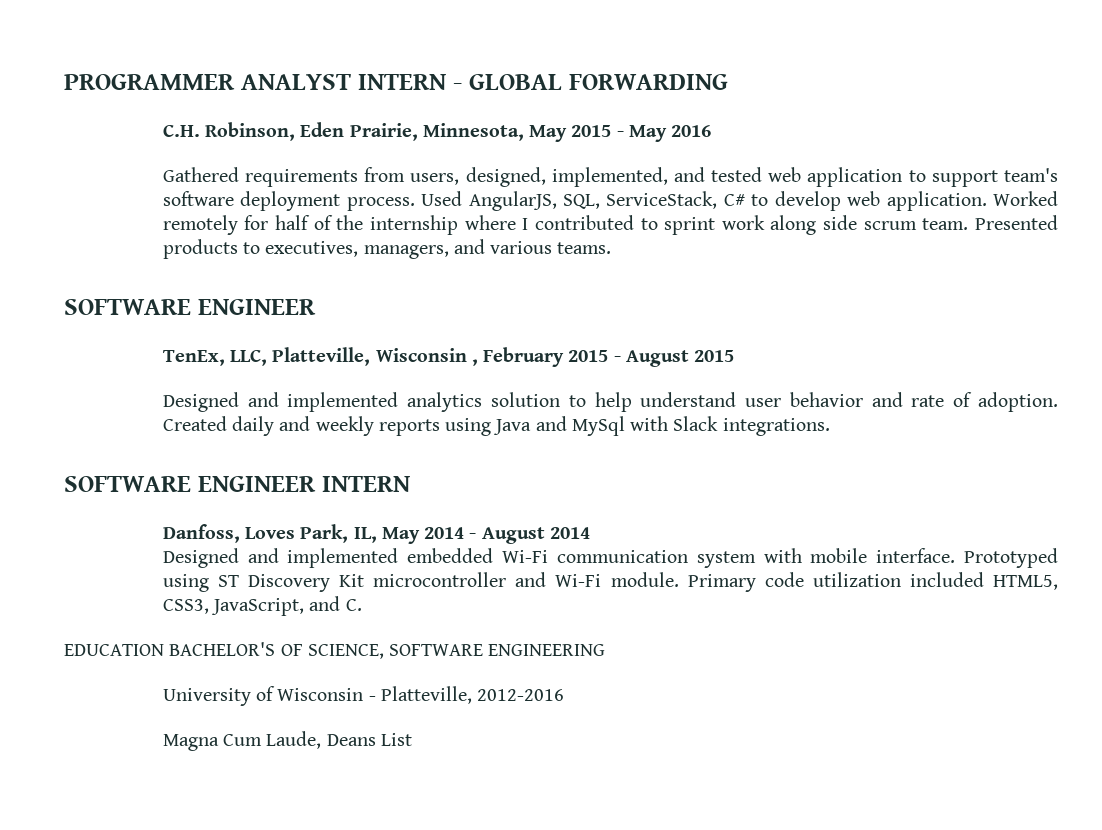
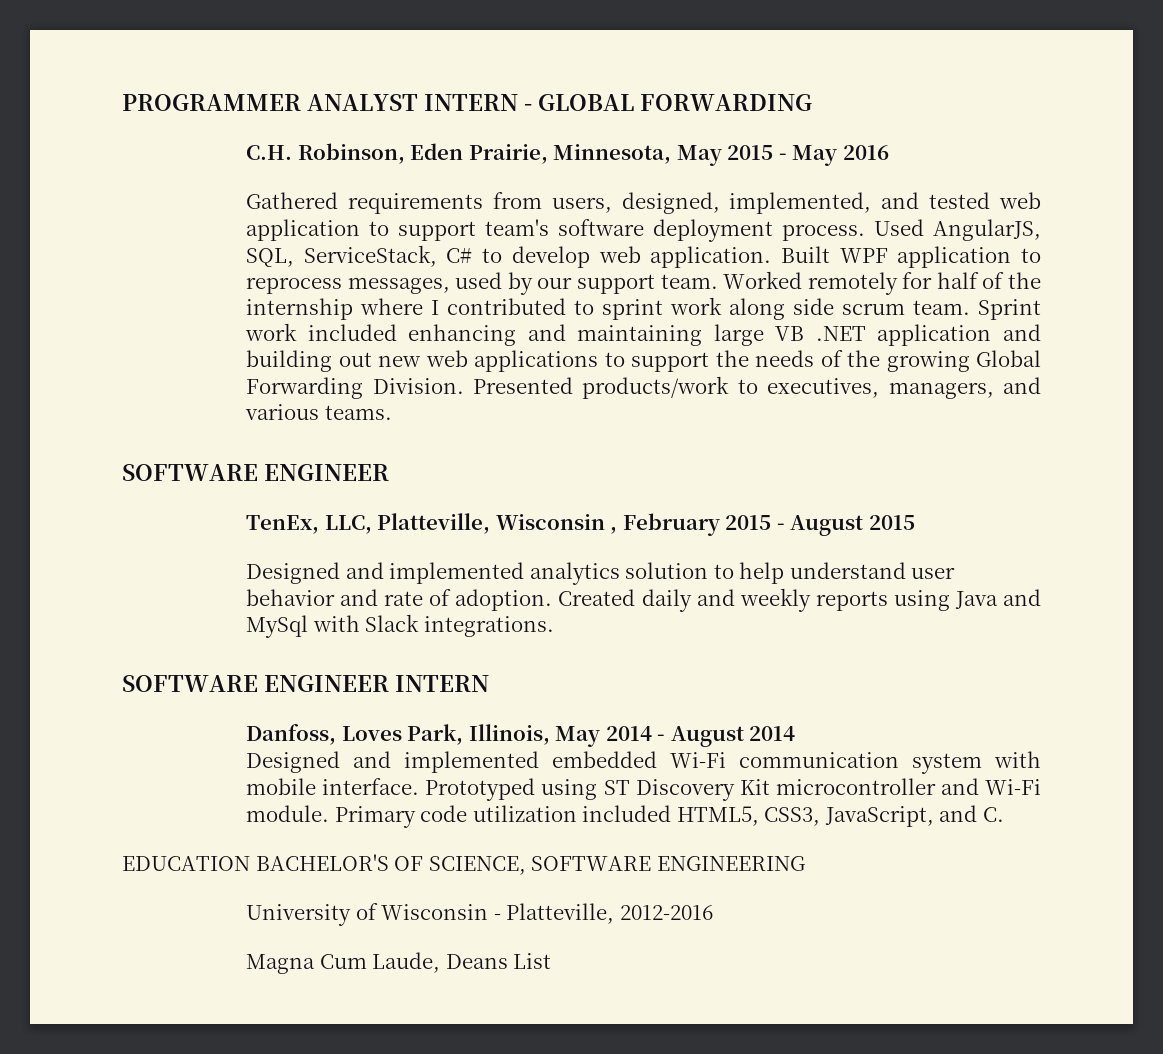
(987, 201) none -> [780,246,1041,268] [246,272,718,295] Built WPF application to reprocess messages, used by our support team.
[974,215,1058,230] [162,239,238,259] Presented products -> [977,299,1041,320] [245,323,1042,346] [246,350,1042,372] [246,376,730,399] Sprint work included enhancing and maintaining large VB .NET application and building out new web applications to support the needs of the growing Global Forwarding Division. Presented products/work
[353,527,377,543] IL, -> [468,724,550,745] Illinois,

